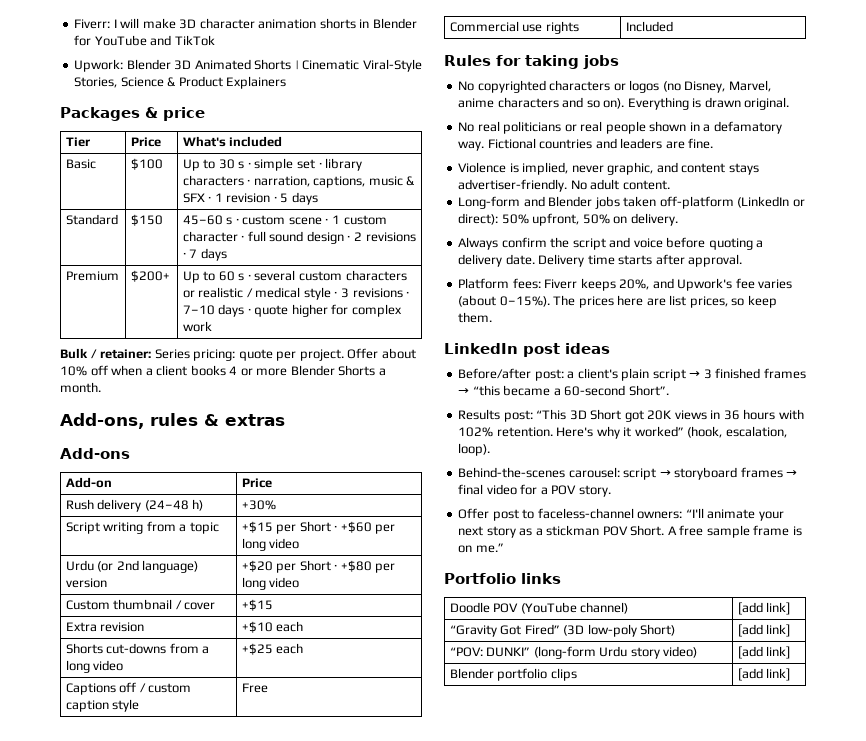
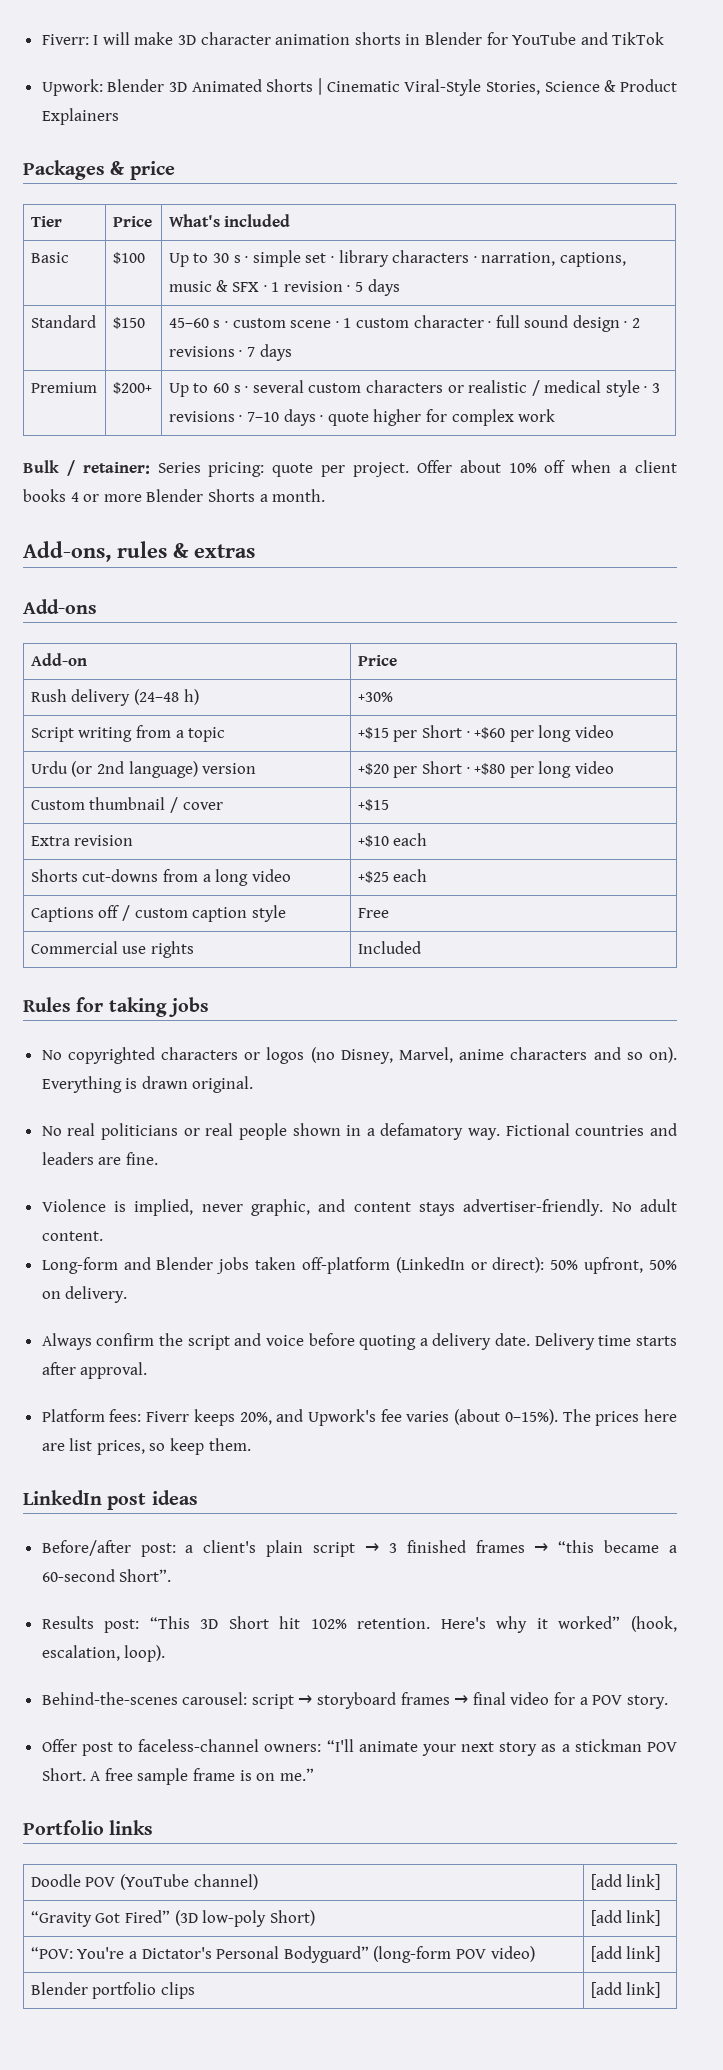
[624,409,804,422] got 20K views in 36 hours with -> [279,1616,301,1629] hit
[486,646,660,659] DUNKI” (long-form Urdu story -> [77,1946,486,1963] You're a Dictator's Personal Bodyguard” (long-form POV

